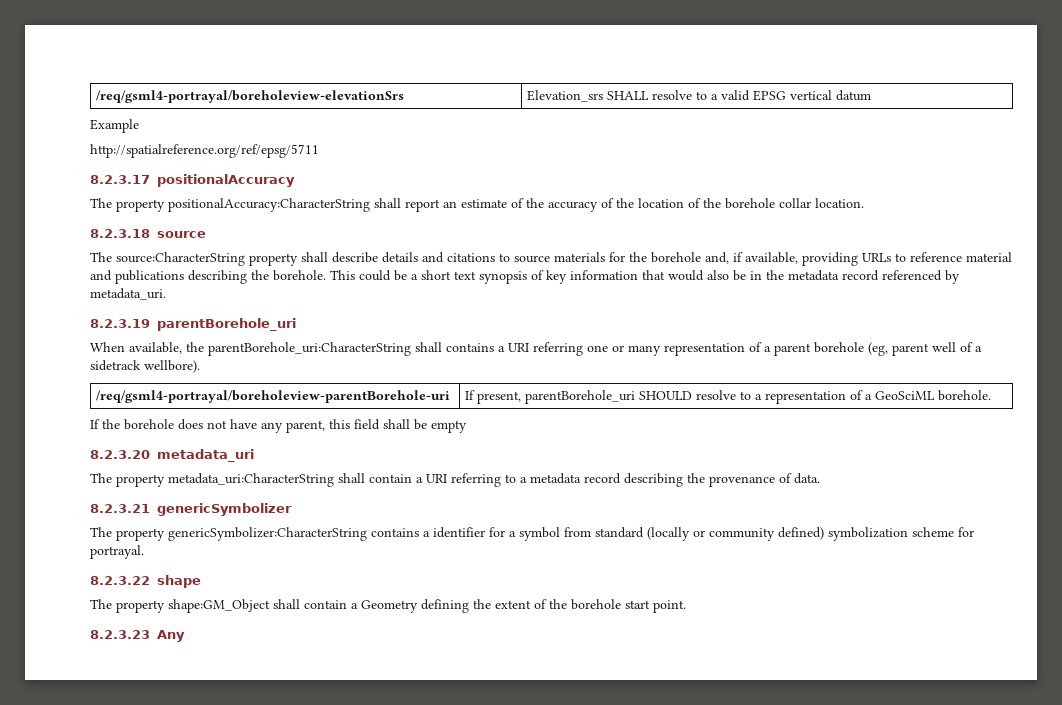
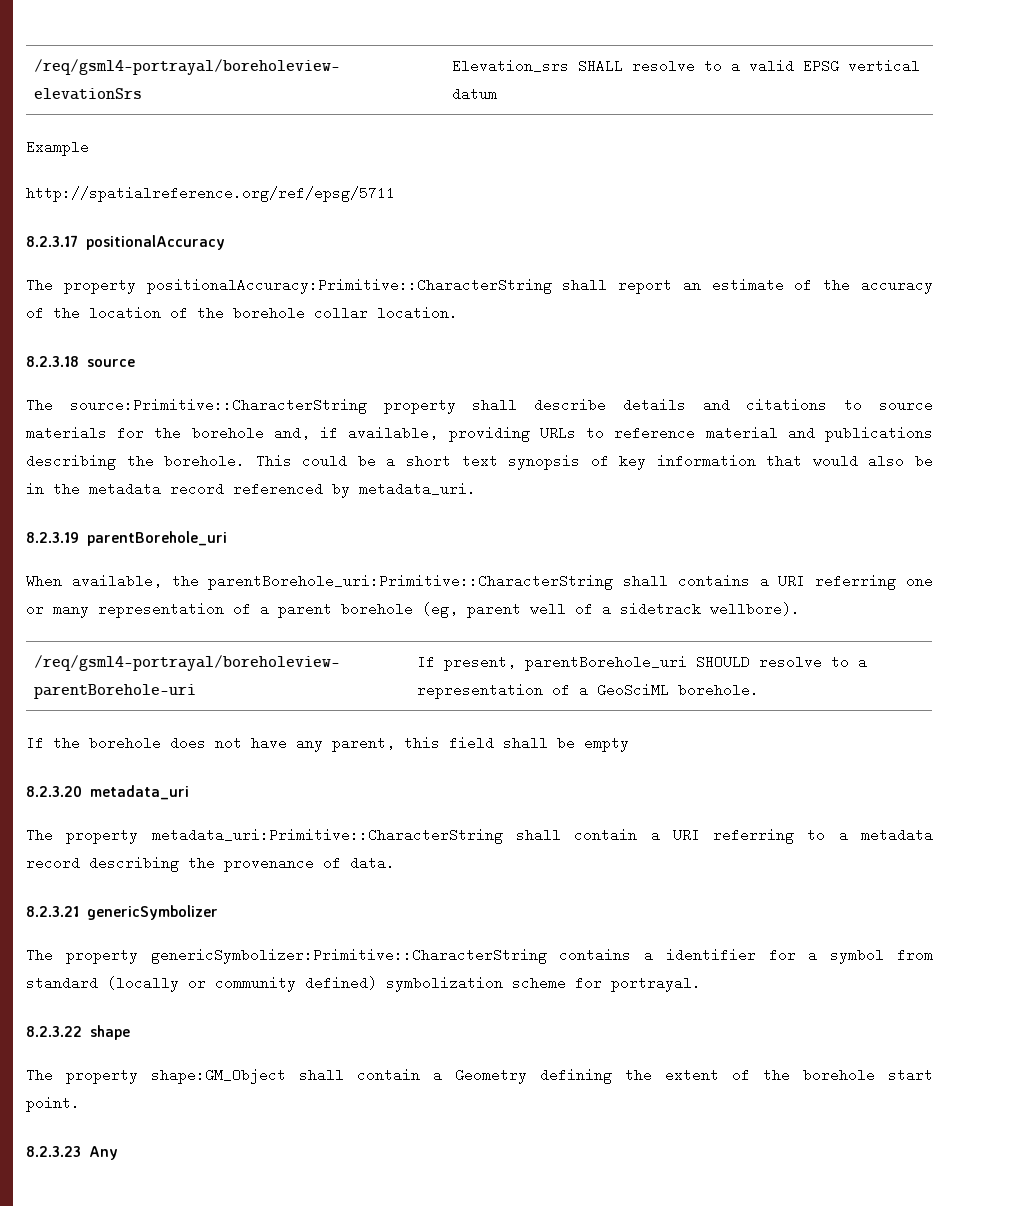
[168,198,370,212] positionalAccuracy:CharacterString -> [146,278,552,294] positionalAccuracy:Primitive::CharacterString
[116,252,245,266] source:CharacterString -> [69,398,367,414] source:Primitive::CharacterString
[208,342,411,356] parentBorehole_uri:CharacterString -> [208,574,614,590] parentBorehole_uri:Primitive::CharacterString
[168,473,334,487] metadata_uri:CharacterString -> [151,828,503,844] metadata_uri:Primitive::CharacterString
[168,527,367,541] genericSymbolizer:CharacterString -> [150,948,547,964] genericSymbolizer:Primitive::CharacterString

